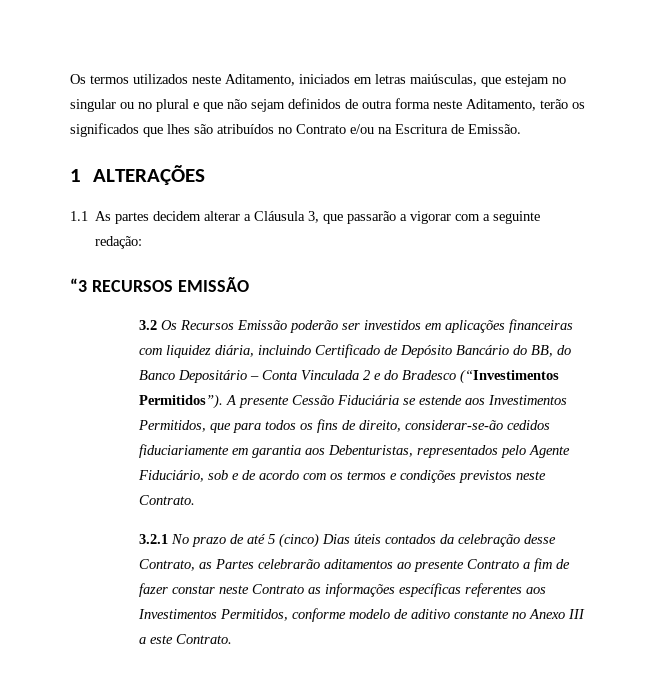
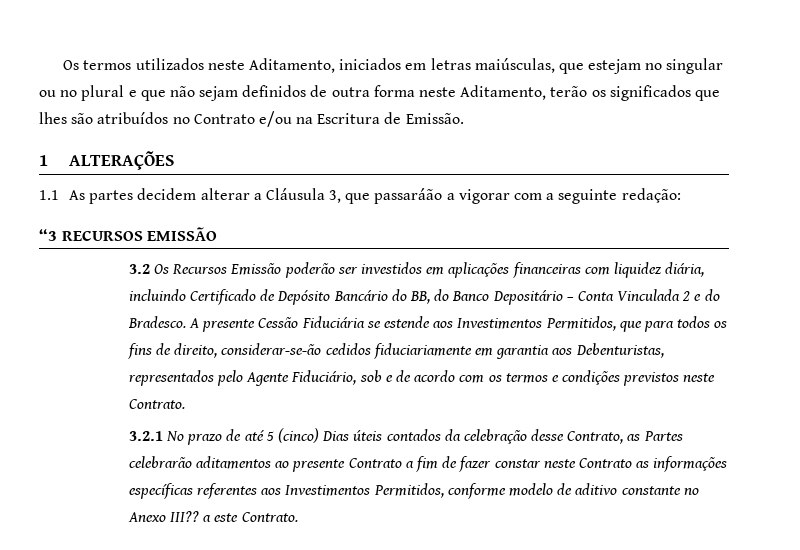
[347,211,397,224] passarão -> [374,188,443,204] passaráão
[402,369,560,384] [139,394,224,409] Bradesco (“Investimentos Permitidos”). -> [127,316,186,328] Bradesco.
[568,609,586,619] III -> [170,511,200,522] III??

